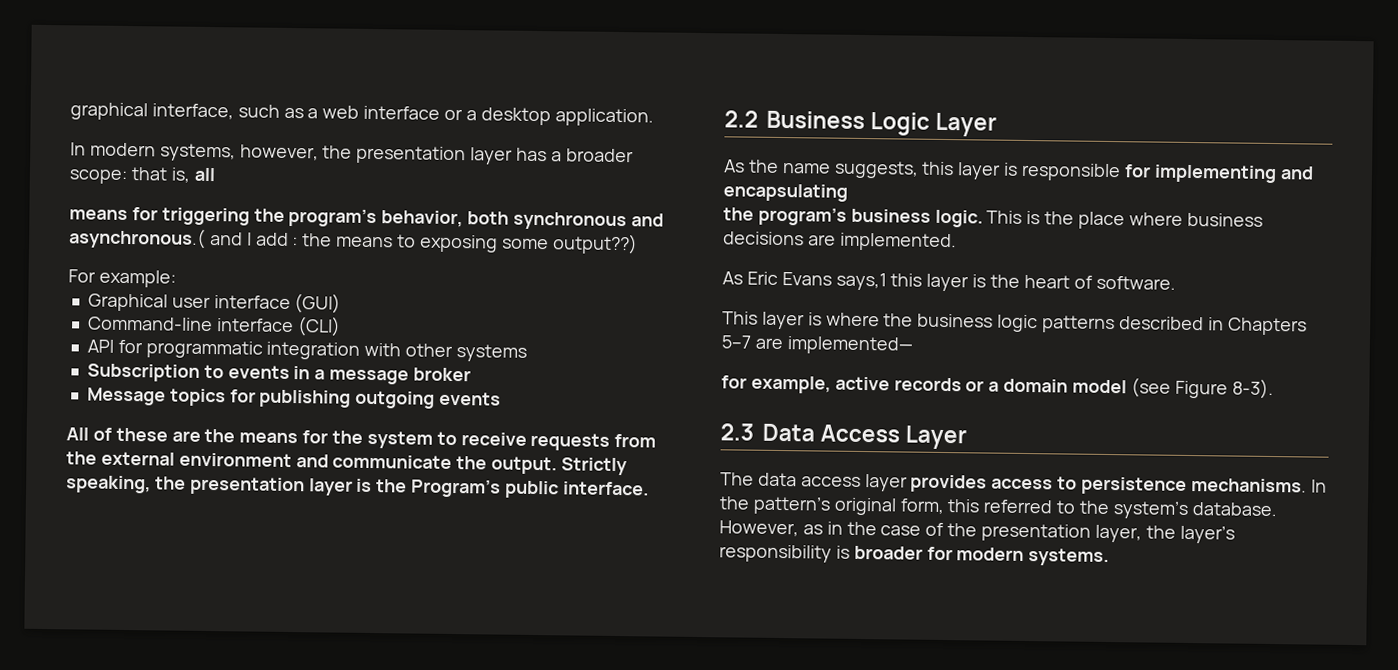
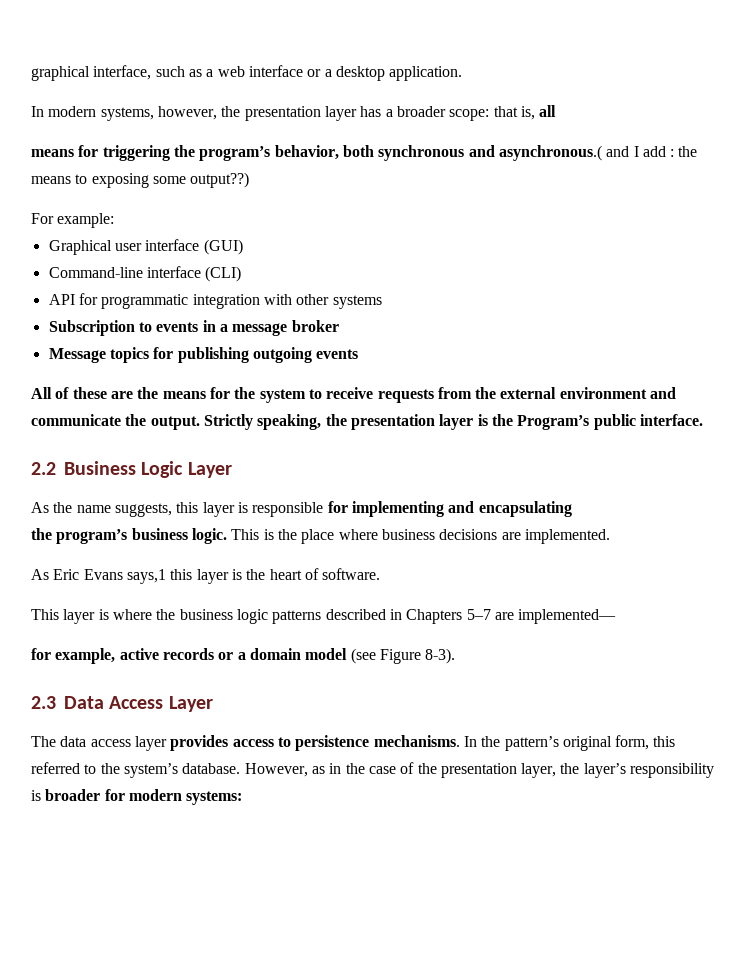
[1028,548,1110,567] systems. -> [186,791,243,805] systems:

